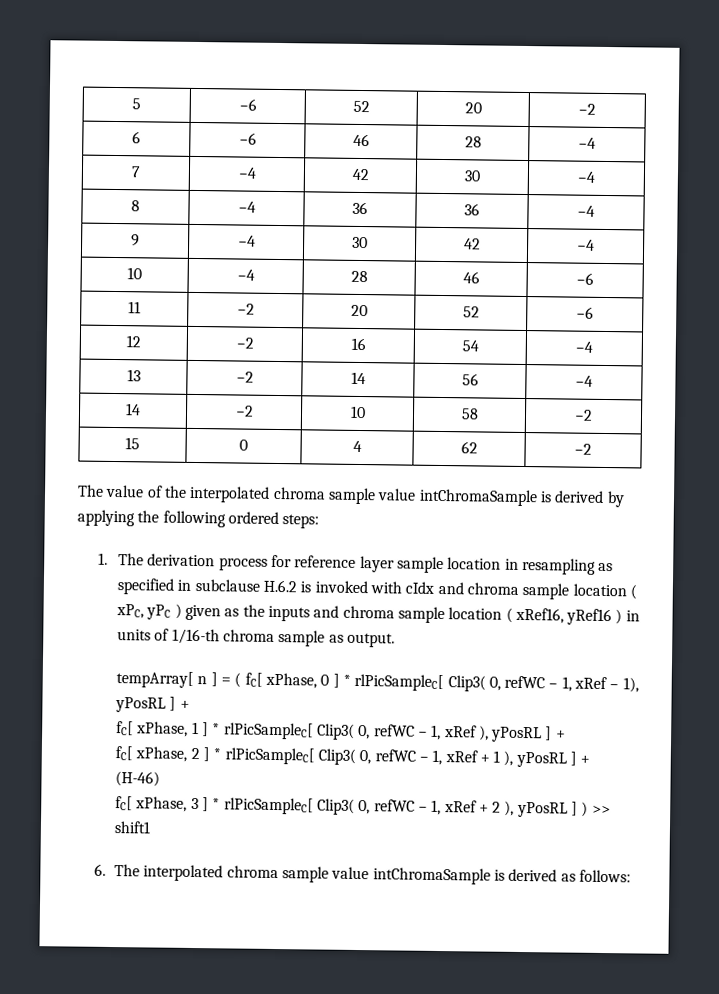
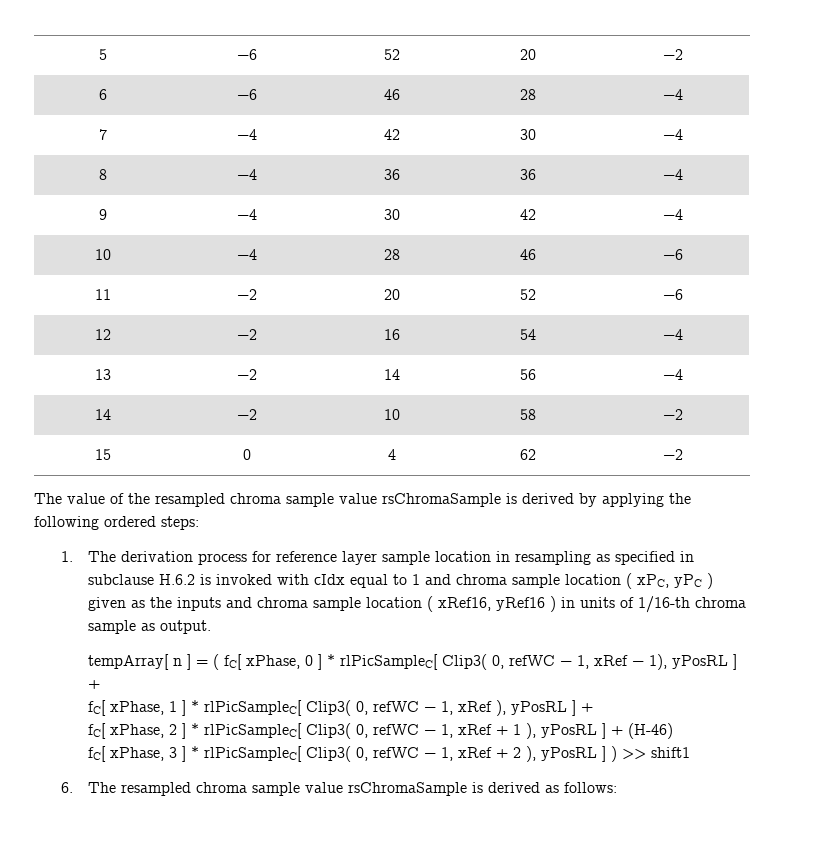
[189,485,538,507] interpolated chroma sample value intChromaSample -> [155,493,501,507] resampled chroma sample value rsChromaSample
(435, 587) none -> [349,574,420,588] equal to 1
[143,864,491,885] interpolated chroma sample value intChromaSample -> [120,782,467,796] resampled chroma sample value rsChromaSample

